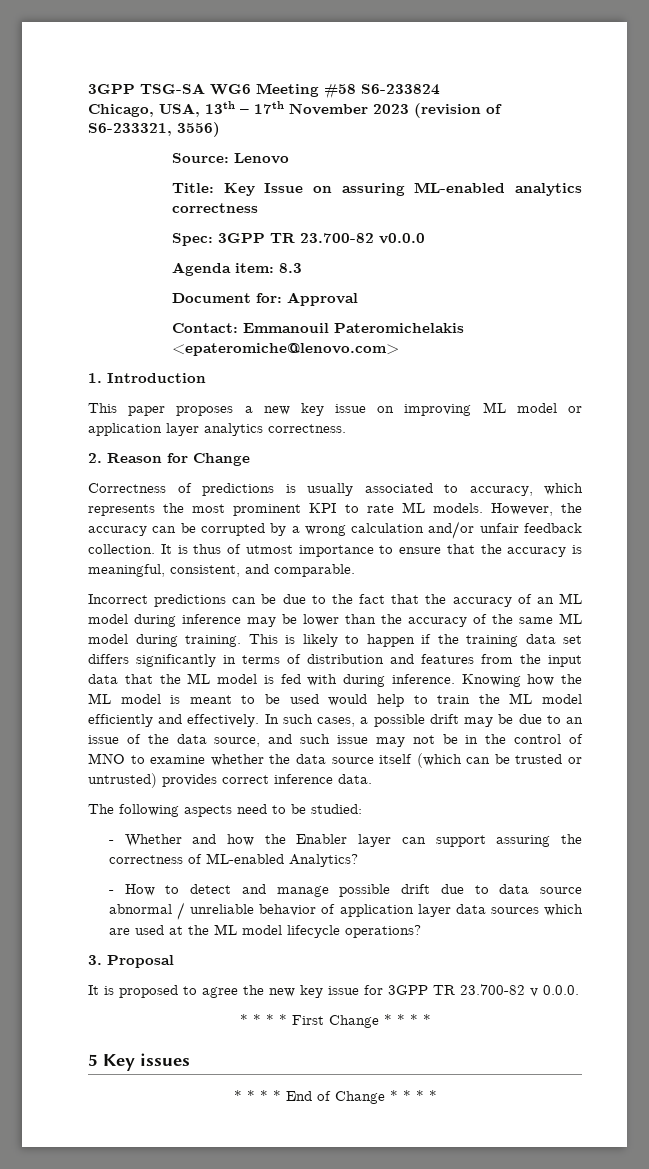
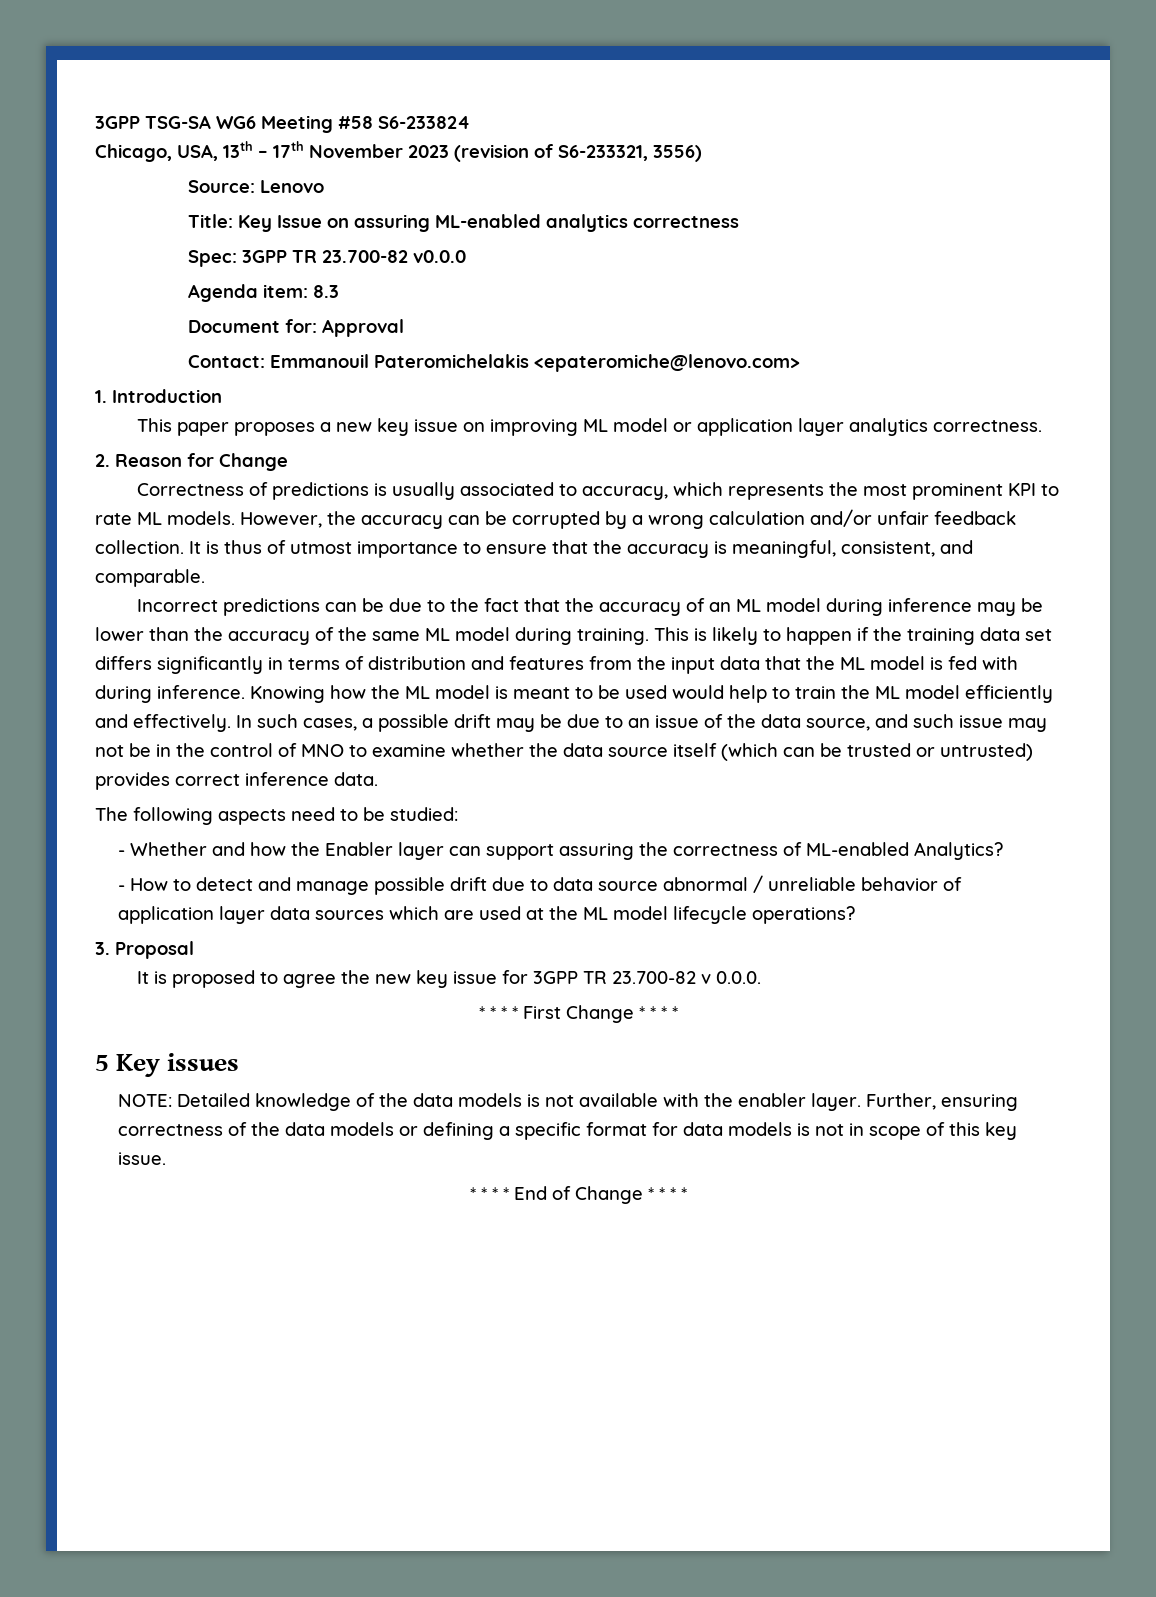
(190, 1059) none -> [118,1093,1019,1111] [118,1122,1018,1140] [118,1152,167,1165] // NOTE: Detailed knowledge of the data models is not available with the enabler layer. Further, ensuring correctness of the data models or defining a specific format for data models is not in scope of this key issue.

